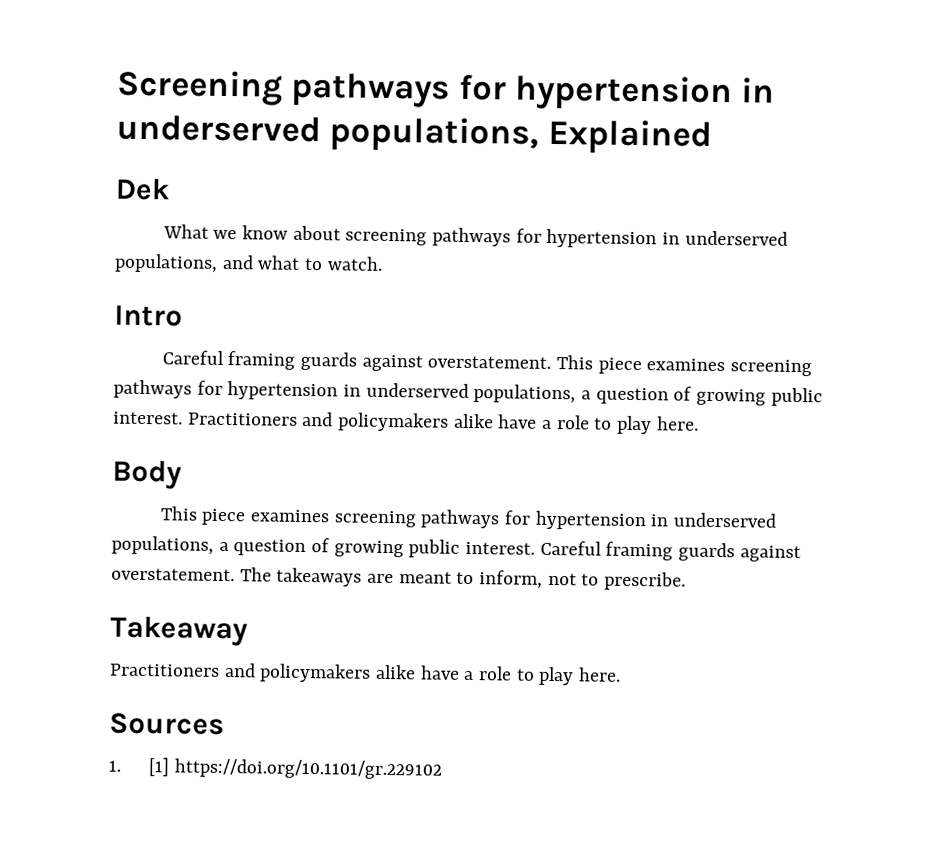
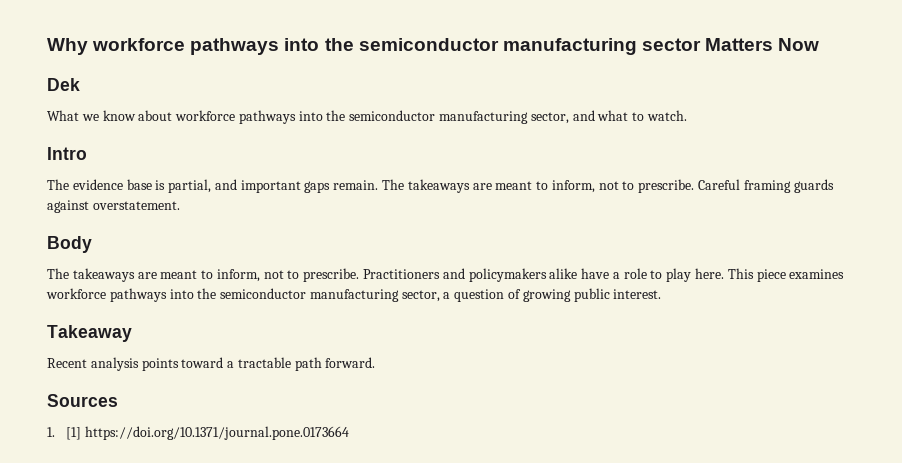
[116,69,776,112] [116,114,712,155] Screening pathways for hypertension in underserved populations, Explained -> [47,38,820,55] Why workforce pathways into the semiconductor manufacturing sector Matters Now
[345,227,788,249] [114,253,218,273] screening pathways for hypertension in underserved populations, -> [175,110,569,124] workforce pathways into the semiconductor manufacturing sector,
[161,350,813,377] [113,379,823,407] [113,411,183,425] Careful framing guards against overstatement. This piece examines screening pathways for hypertension in underserved populations, a question of growing public interest. -> [47,179,834,193] [47,200,180,213] [47,236,92,253] [47,268,360,282] The evidence base is partial, and important gaps remain. The takeaways are meant to inform, not to prescribe. Careful framing guards against overstatement. // Body // The takeaways are meant to inform, not to prescribe.
[112,459,182,490] [159,506,778,531] [111,535,801,563] [111,567,687,591] [110,615,248,647] [109,662,622,686] // Body // This piece examines screening pathways for hypertension in underserved populations, a question of growing public interest. Careful framing guards against overstatement. The takeaways are meant to inform, not to prescribe. // Takeaway // Practitioners and policymakers alike have a role to play here. -> [727,268,845,282] [46,288,662,302] [47,325,132,342] [47,357,376,371] This piece examines workforce pathways into the semiconductor manufacturing sector, a question of growing public interest. // Takeaway // Recent analysis points toward a tractable path forward.
[174,758,443,780] https://doi.org/10.1101/gr.229102 -> [84,426,349,440] https://doi.org/10.1371/journal.pone.0173664

